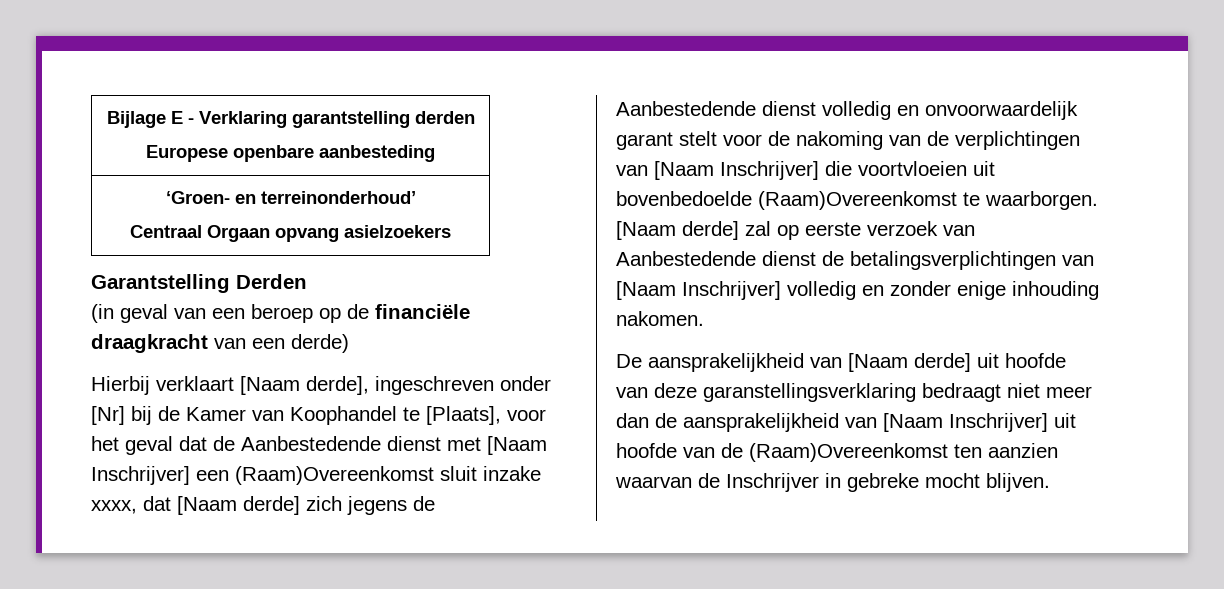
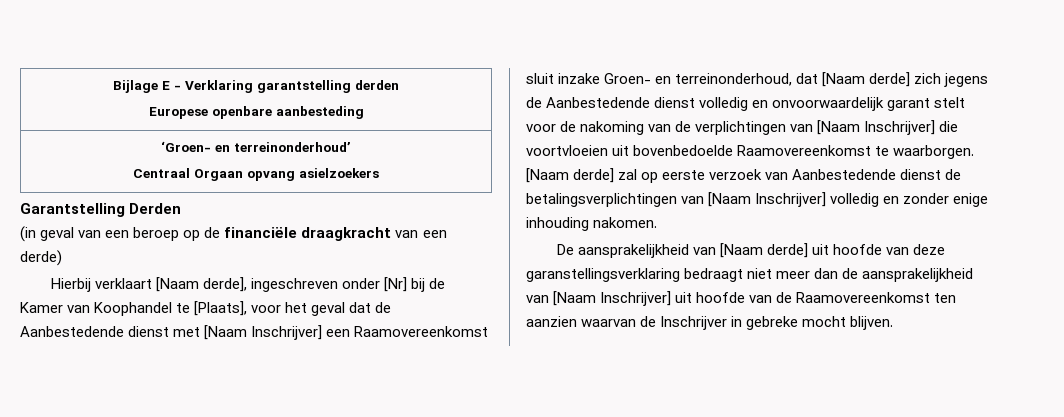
[235,466,434,485] (Raam)Overeenkomst -> [354,326,489,337] Raamovereenkomst
[91,500,137,514] xxxx, -> [604,73,793,86] Groen- en terreinonderhoud,
[758,191,957,210] (Raam)Overeenkomst -> [737,145,872,156] Raamovereenkomst
[749,443,948,462] (Raam)Overeenkomst -> [796,292,931,303] Raamovereenkomst

